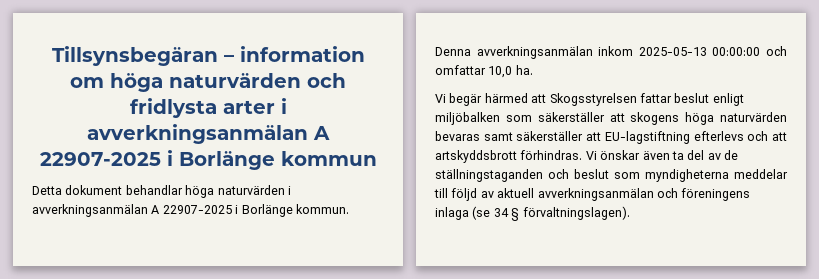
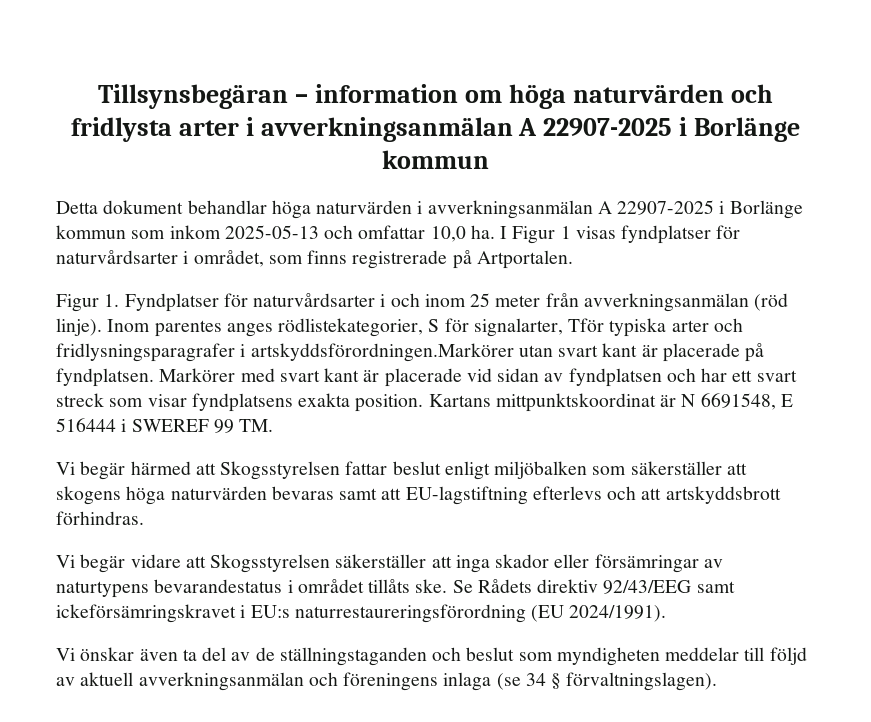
[295,204,349,214] [435,46,593,59] kommun. Denna avverkningsanmälan -> [56,225,166,239] kommun som
[712,47,761,56] 00:00:00 -> (319, 232) none
(533, 70) none -> [500,225,741,244] [56,250,573,269] [56,293,789,312] [56,318,743,337] [56,343,765,362] [56,368,797,387] [56,393,793,412] [56,418,274,433] I Figur 1 visas fyndplatser för naturvårdsarter i området, som finns registrerade på Artportalen. // Figur 1. Fyndplatser för naturvårdsarter i och inom 25 meter från avverkningsanmälan (röd linje). Inom parentes anges rödlistekategorier, S för signalarter, Tför typiska arter och fridlysningsparagrafer i artskyddsförordningen.Markörer utan svart kant är placerade på fyndplatsen. Markörer med svart kant är placerade vid sidan av fyndplatsen och har ett svart streck som visar fyndplatsens exakta position. Kartans mittpunktskoordinat är N 6691548, E 516444 i SWEREF 99 TM.
[516,131,584,141] säkerställer -> (378, 494) none
(583, 155) none -> [56,554,723,573] [56,579,735,598] [56,604,667,623] // Vi begär vidare att Skogsstyrelsen säkerställer att inga skador eller försämringar av naturtypens bevarandestatus i området tillåts ske. Se Rådets direktiv 92/43/EEG samt ickeförsämringskravet i EU:s naturrestaureringsförordning (EU 2024/1991). //
[645,169,729,182] myndigheterna -> [556,647,660,666] myndigheten

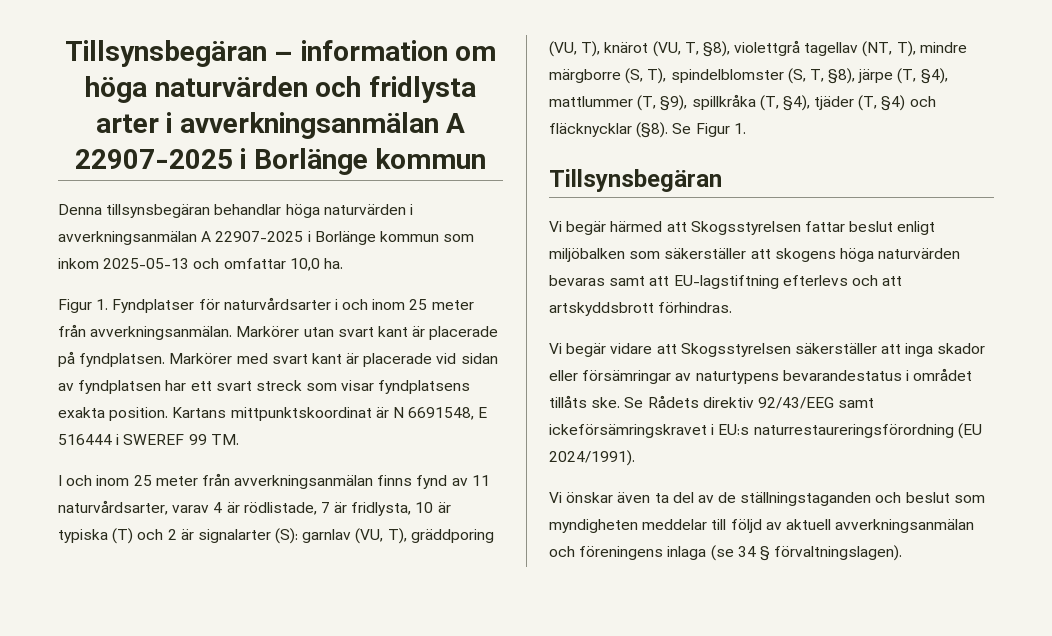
[56,200,184,214] Detta dokument -> [58,204,211,218] Denna tillsynsbegäran
[500,225,741,244] [56,250,573,269] I Figur 1 visas fyndplatser för naturvårdsarter i området, som finns registrerade på Artportalen. -> (343, 263) none
[583,293,789,312] [56,318,743,337] [56,343,514,362] avverkningsanmälan (röd linje). Inom parentes anges rödlistekategorier, S för signalarter, Tför typiska arter och fridlysningsparagrafer i artskyddsförordningen.Markörer -> [90,326,300,340] avverkningsanmälan. Markörer
[666,368,696,382] och -> (162, 387) none
(274, 425) none -> [58,473,490,489] [58,500,451,516] [58,528,494,544] [549,40,967,57] [549,68,948,84] [549,94,936,111] [549,122,746,138] [549,169,722,192] // I och inom 25 meter från avverkningsanmälan finns fynd av 11 naturvårdsarter, varav 4 är rödlistade, 7 är fridlysta, 10 är typiska (T) och 2 är signalarter (S): garnlav (VU, T), gräddporing (VU, T), knärot (VU, T, §8), violettgrå tagellav (NT, T), mindre märgborre (S, T), spindelblomster (S, T, §8), järpe (T, §4), mattlummer (T, §9), spillkråka (T, §4), tjäder (T, §4) och fläcknycklar (§8). Se Figur 1. // Tillsynsbegäran

